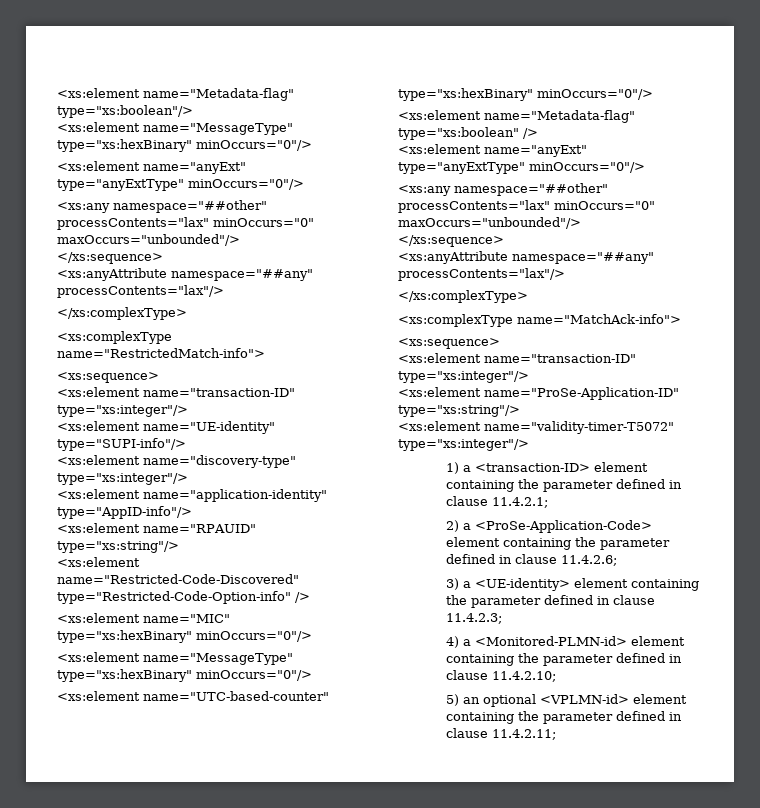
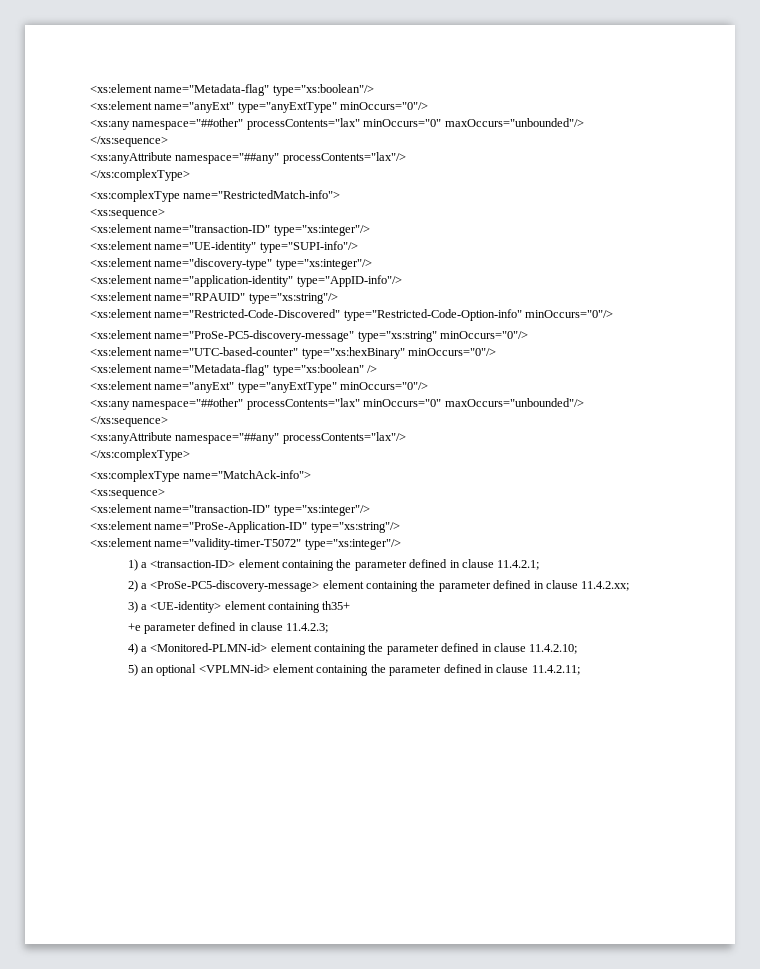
[57,122,293,135] [57,139,312,152] // <xs:element name="MessageType" type="xs:hexBinary" minOccurs="0"/> -> (374, 90) none
[295,592,310,603] [57,613,230,623] [57,630,312,643] [57,652,293,665] [57,669,192,682] /> // <xs:element name="MIC" type="xs:hexBinary" minOccurs="0"/> // <xs:element name="MessageType" type="xs:hexBinary" -> [525,310,614,318] [90,330,437,342] minOccurs="0"/> // <xs:element name="ProSe-PC5-discovery-message" type="xs:string"
[474,520,652,533] [445,537,670,550] [445,554,617,566] <ProSe-Application-Code> element containing the parameter defined in clause 11.4.2.6; -> [150,580,630,592] <ProSe-PC5-discovery-message> element containing the parameter defined in clause 11.4.2.xx;
[445,595,467,605] the -> [322,601,351,610] [127,623,141,631] th35+ // +e

